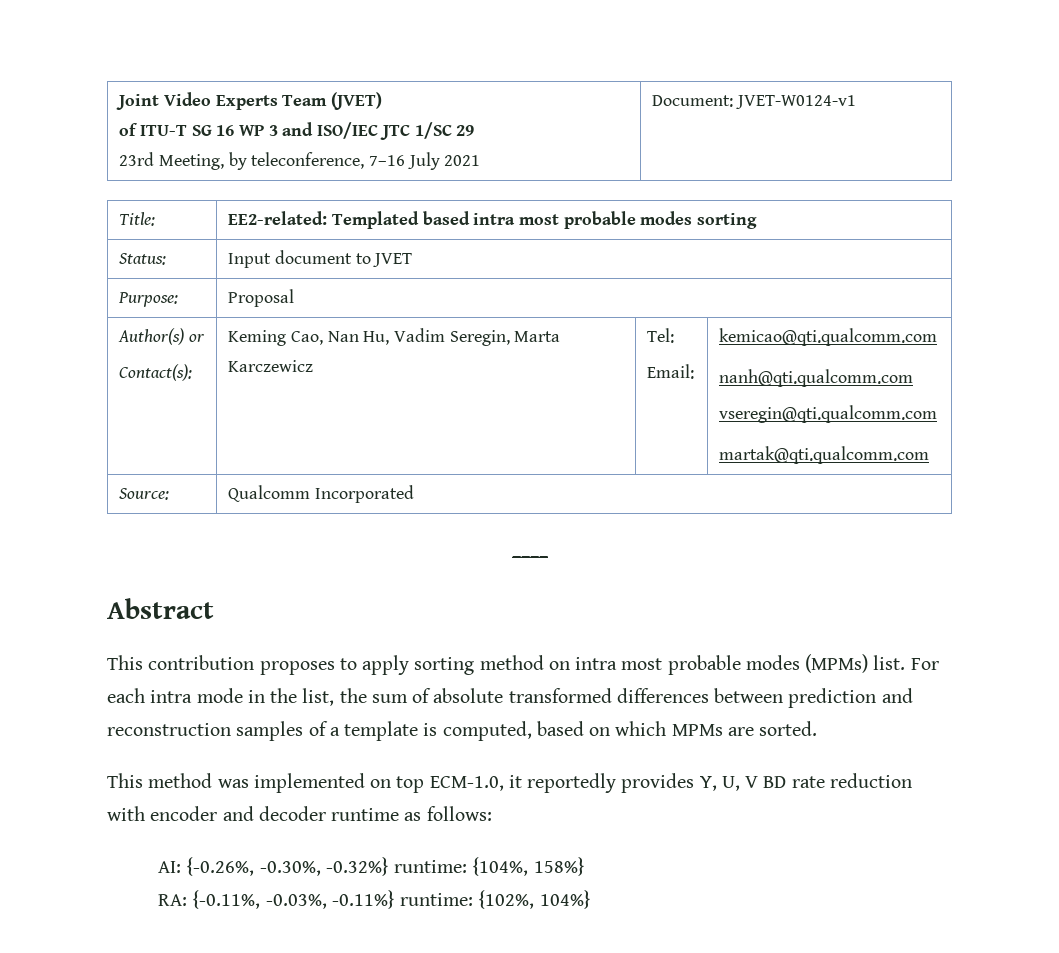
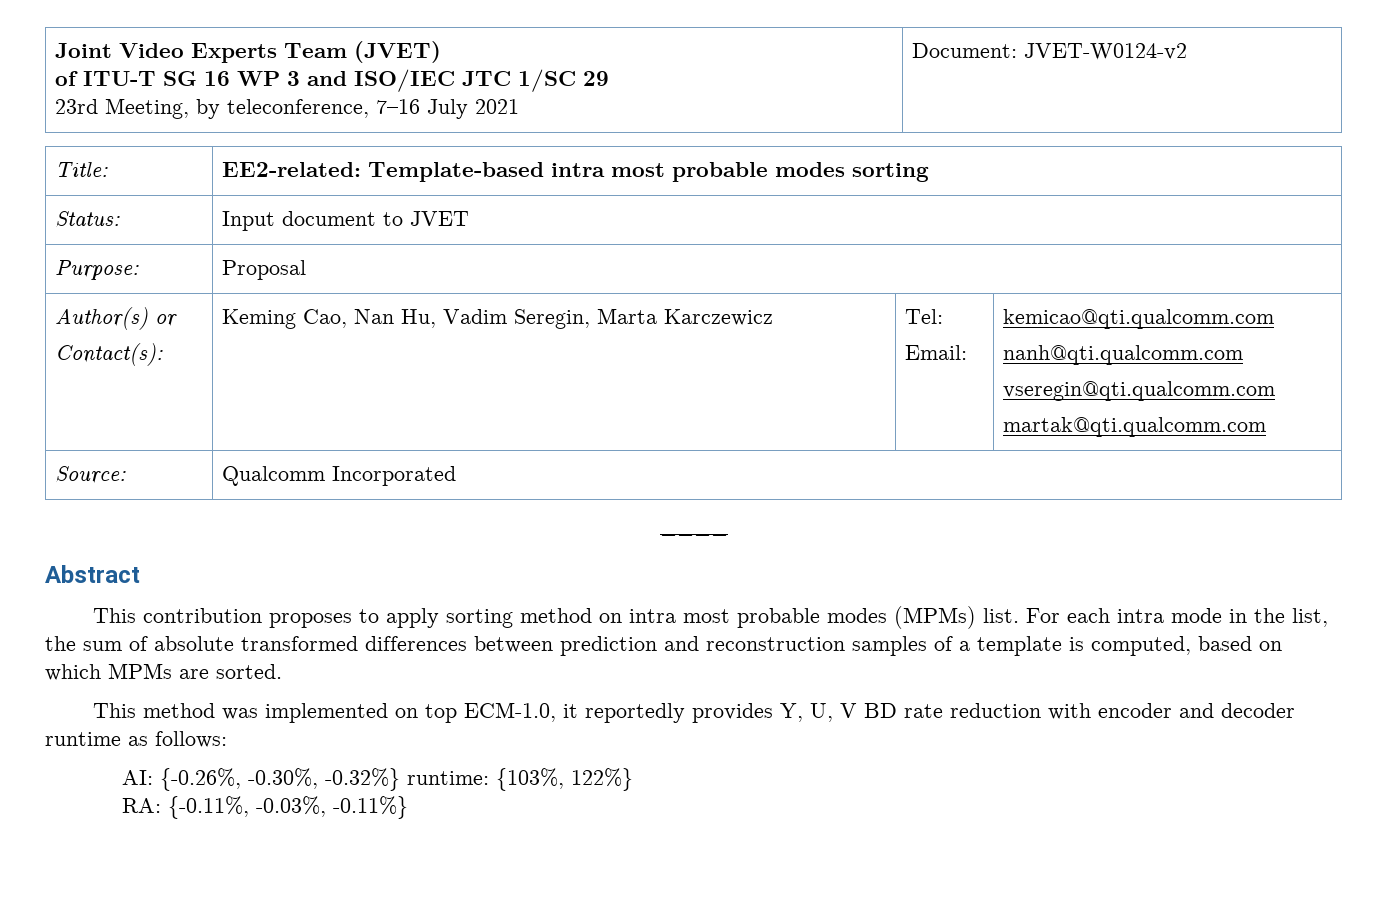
[735,95,856,109] JVET-W0124-v1 -> [1024,43,1188,60] JVET-W0124-v2
[331,211,470,229] Templated based -> [368,162,545,182] Template-based
[472,857,585,876] {104%, 158%} -> [495,768,633,791] {103%, 122%}
[400,890,591,909] runtime: {102%, 104%} -> (408, 807) none

